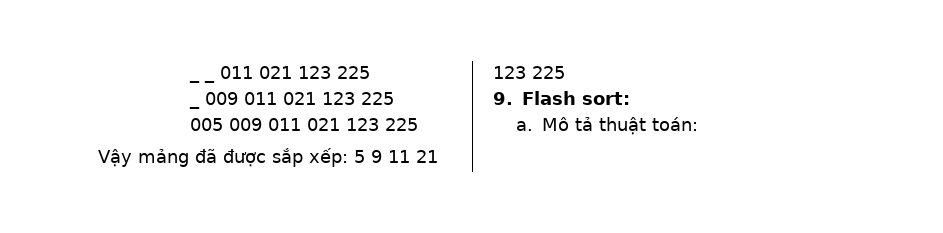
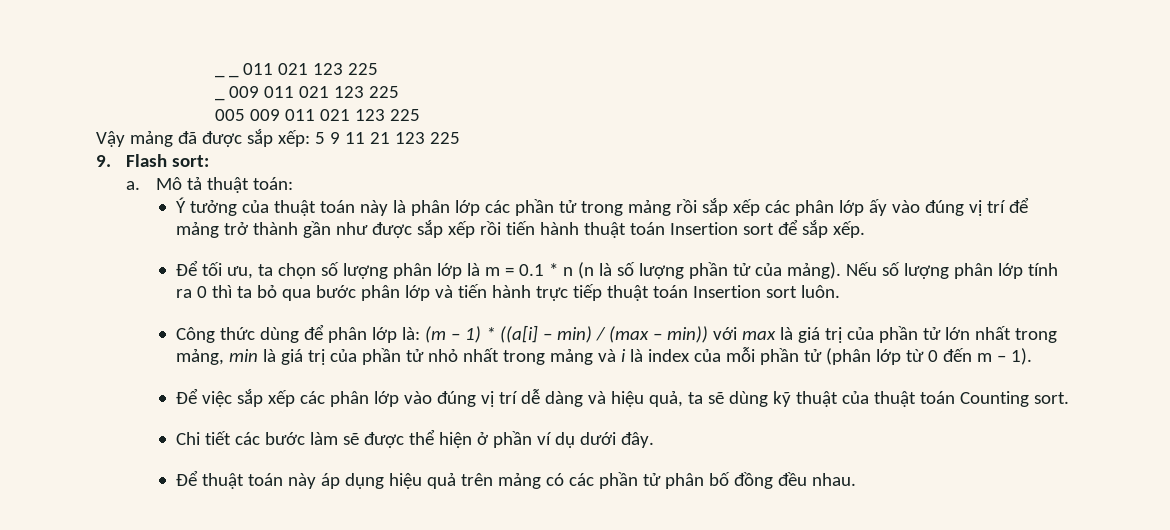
(698, 124) none -> [175,197,1029,216] [175,219,865,238] [175,260,1058,279] [175,284,840,301] [175,324,1057,343] [175,347,1032,365] [175,388,1069,407] [175,429,654,448] [175,470,856,489] // Ý tưởng của thuật toán này là phân lớp các phần tử trong mảng rồi sắp xếp các phân lớp ấy vào đúng vị trí để mảng trở thành gần như được sắp xếp rồi tiến hành thuật toán Insertion sort để sắp xếp. // Để tối ưu, ta chọn số lượng phân lớp là m = 0.1 * n (n là số lượng phần tử của mảng). Nếu số lượng phân lớp tính ra 0 thì ta bỏ qua bước phân lớp và tiến hành trực tiếp thuật toán Insertion sort luôn. // Công thức dùng để phân lớp là: (m – 1) * ((a[i] – min) / (max – min)) với max là giá trị của phần tử lớn nhất trong mảng, min là giá trị của phần tử nhỏ nhất trong mảng và i là index của mỗi phần tử (phân lớp từ 0 đến m – 1). // Để việc sắp xếp các phân lớp vào đúng vị trí dễ dàng và hiệu quả, ta sẽ dùng kỹ thuật của thuật toán Counting sort. // Chi tiết các bước làm sẽ được thể hiện ở phần ví dụ dưới đây. // Để thuật toán này áp dụng hiệu quả trên mảng có các phần tử phân bố đồng đều nhau.

